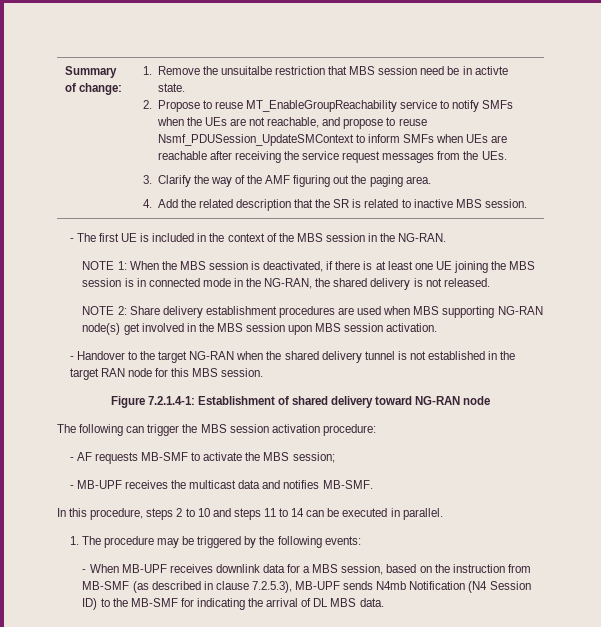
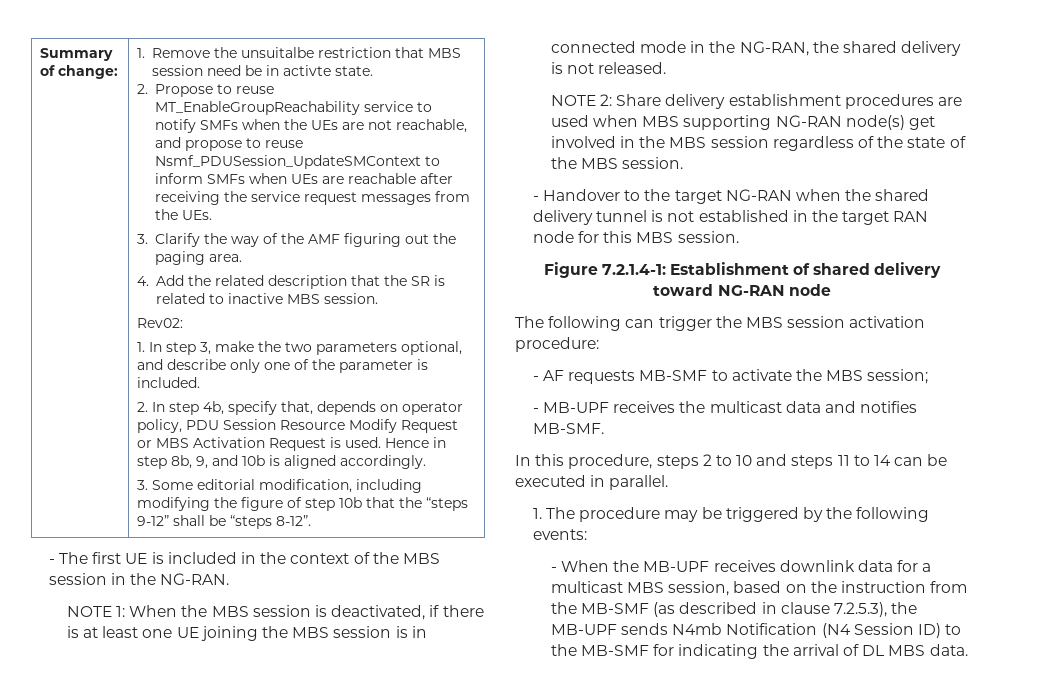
(527, 203) none -> [137,318,184,328] [137,341,463,355] [137,359,429,373] [137,377,201,388] [137,401,464,415] [137,419,459,433] [137,437,447,451] [137,455,427,469] [137,479,423,493] [137,497,469,511] [137,515,312,529] // Rev02: // 1. In step 3, make the two parameters optional, and describe only one of the parameter is included. // 2. In step 4b, specify that, depends on operator policy, PDU Session Resource Modify Request or MBS Activation Request is used. Hence in step 8b, 9, and 10b is aligned accordingly. // 3. Some editorial modification, including modifying the figure of step 10b that the “steps 9-12” shall be “steps 8-12”.
[288,323,438,335] upon MBS session activation. -> [772,136,966,151] [550,157,684,169] regardless of the state of the MBS session.
(119, 568) none -> [613,560,640,572] the
(311, 569) none -> [550,581,623,593] multicast
(531, 568) none -> [550,602,577,614] the
(292, 587) none -> [891,602,918,614] the

